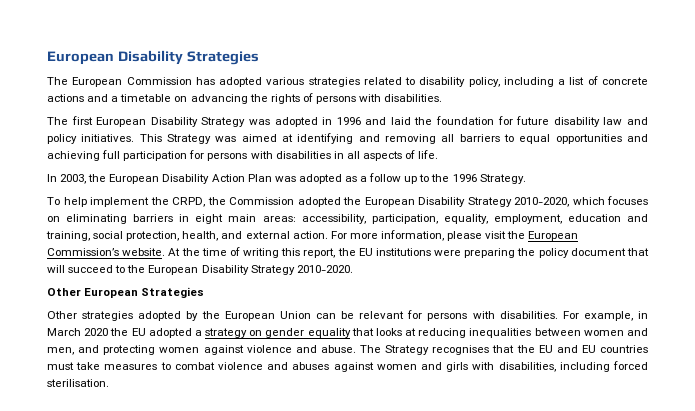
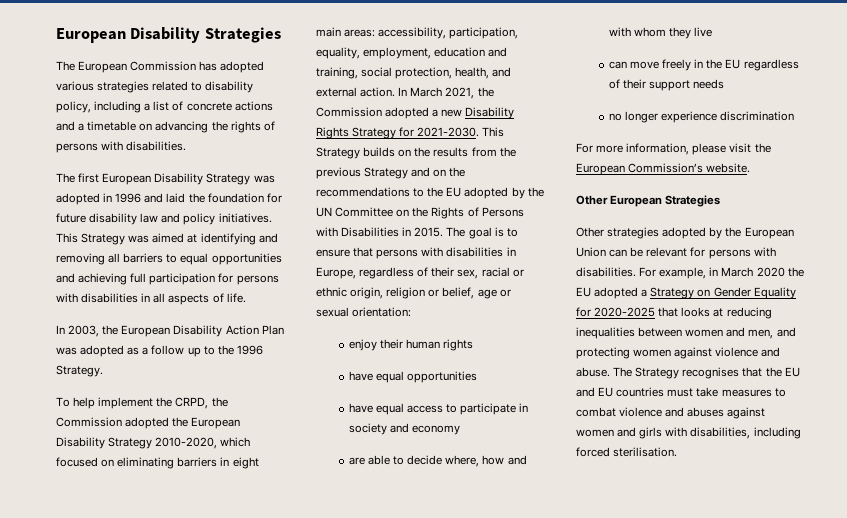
[607,196,648,205] focuses -> [56,457,98,467] focused
(328, 235) none -> [398,87,494,99] [316,107,515,119] [316,127,505,139] [316,147,516,159] [316,167,466,179] [316,187,544,199] [316,207,524,219] [316,227,518,239] [316,247,516,259] [316,267,524,279] [316,287,511,299] [316,307,412,317] [348,339,474,351] [348,371,478,383] [348,403,529,415] [348,423,461,435] [348,455,527,467] [608,27,713,39] [608,59,799,71] [608,79,725,91] [608,111,795,123] In March 2021, the Commission adopted a new Disability Rights Strategy for 2021-2030. This Strategy builds on the results from the previous Strategy and on the recommendations to the EU adopted by the UN Committee on the Rights of Persons with Disabilities in 2015. The goal is to ensure that persons with disabilities in Europe, regardless of their sex, racial or ethnic origin, religion or belief, age or sexual orientation: // enjoy their human rights // have equal opportunities // have equal access to participate in society and economy // are able to decide where, how and with whom they live // can move freely in the EU regardless of their support needs // no longer experience discrimination //
[168,247,649,258] [47,265,353,275] At the time of writing this report, the EU institutions were preparing the policy document that will succeed to the European Disability Strategy 2010-2020. -> (751, 168) none
[205,328,351,338] strategy on gender equality -> [650,287,796,299] [576,307,656,317] Strategy on Gender Equality for 2020-2025

